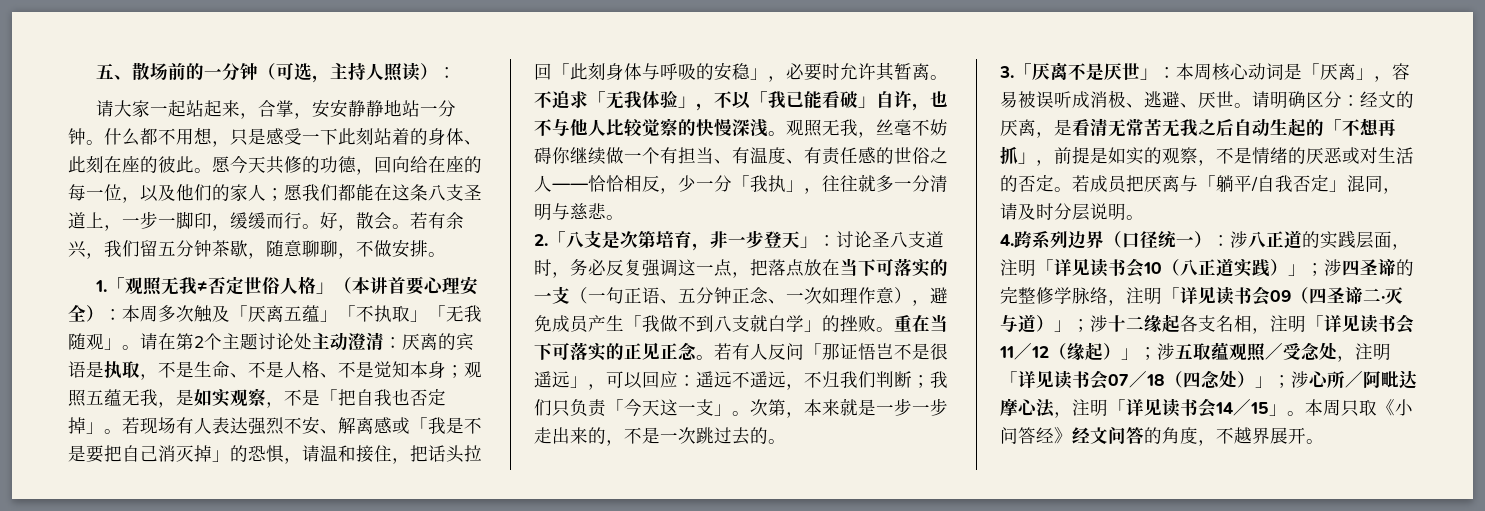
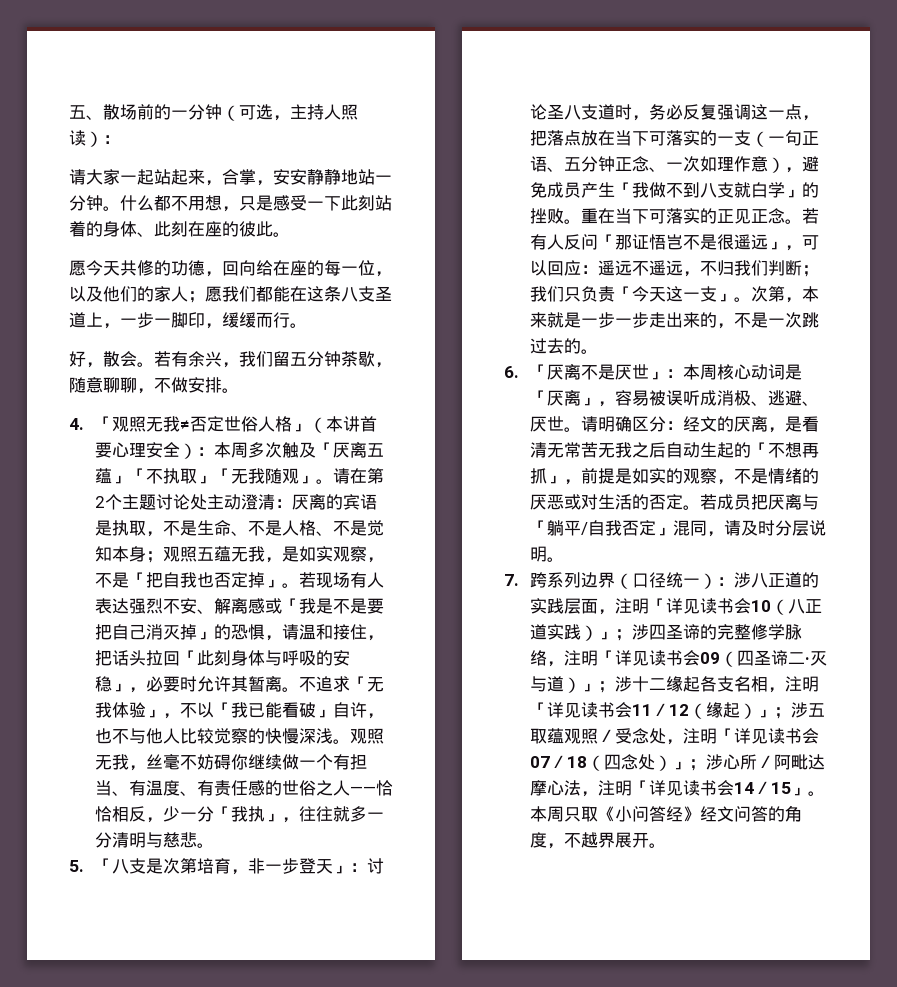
(212, 170) none -> (290, 234) //
(320, 226) none -> (307, 325) //
[95,280,108,292] 1. -> [69,418,84,430] 4.
[534,234,548,246] 2. -> [69,860,84,872] 5.
[999,66,1014,78] 3. -> [504,366,519,378] 6.
[1000,234,1014,246] 4. -> [504,574,519,586] 7.

